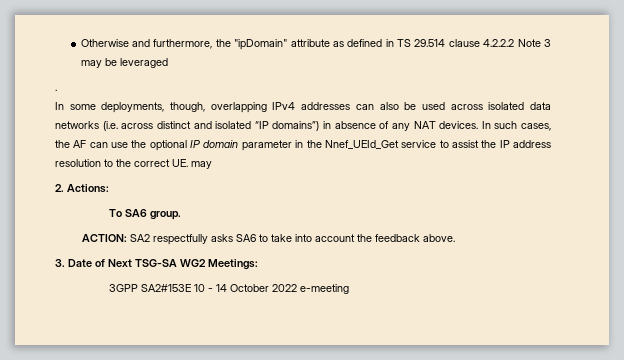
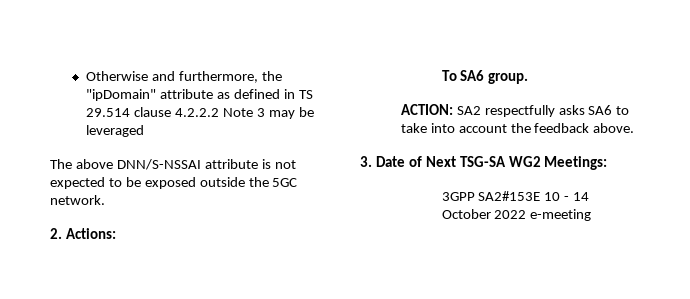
[55,89,57,91] [55,102,551,113] [55,121,551,131] [55,140,552,151] [55,159,212,169] . // In some deployments, though, overlapping IPv4 addresses can also be used across isolated data networks (i.e. across distinct and isolated “IP domains”) in absence of any NAT devices. In such cases, the AF can use the optional IP domain parameter in the Nnef_UEId_Get service to assist the IP address resolution to the correct UE. may -> [50,159,296,170] [50,177,298,189] [50,195,105,205] The above DNN/S-NSSAI attribute is not expected to be exposed outside the 5GC network.

